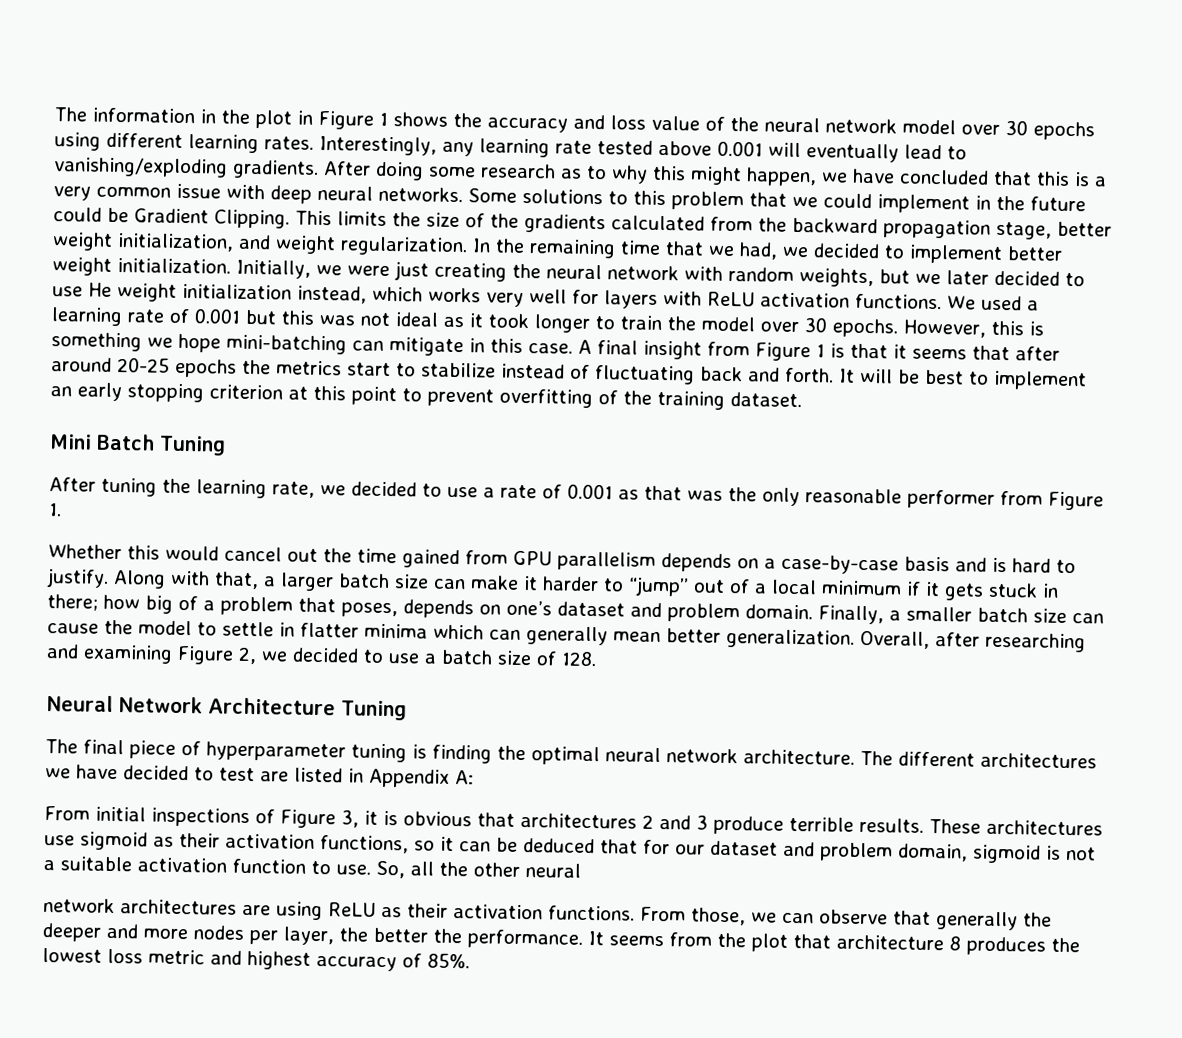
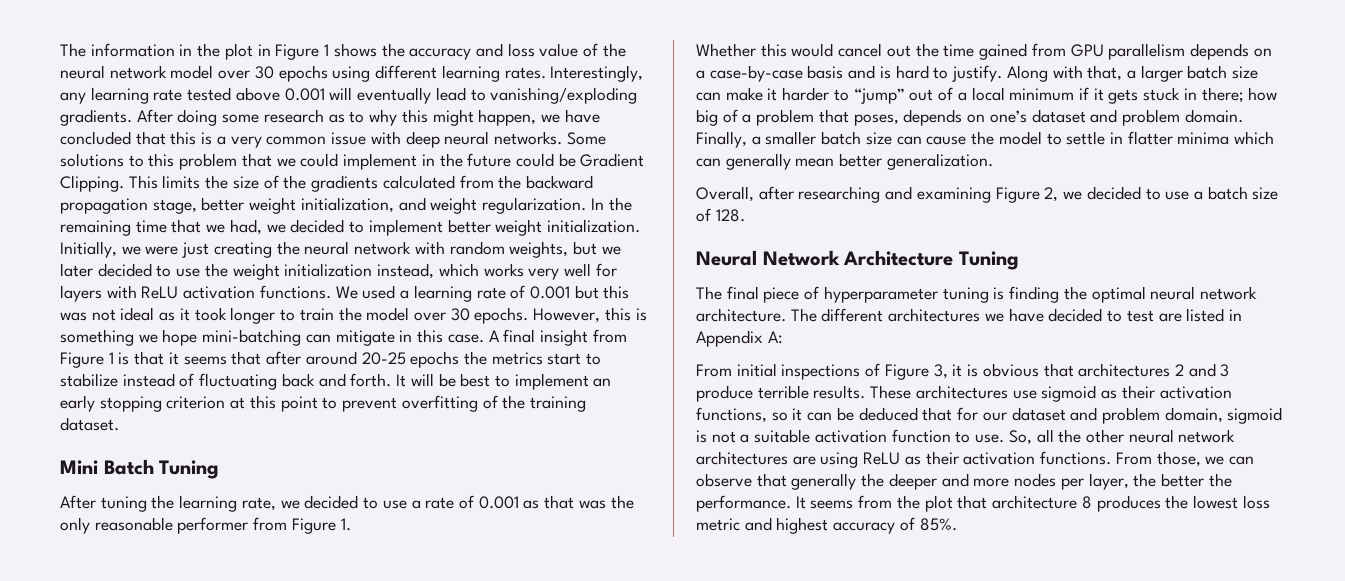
[88,282,112,297] He -> [204,263,228,277] the
(855, 638) none -> (993, 161) //
(581, 870) // -> (1174, 436) none

